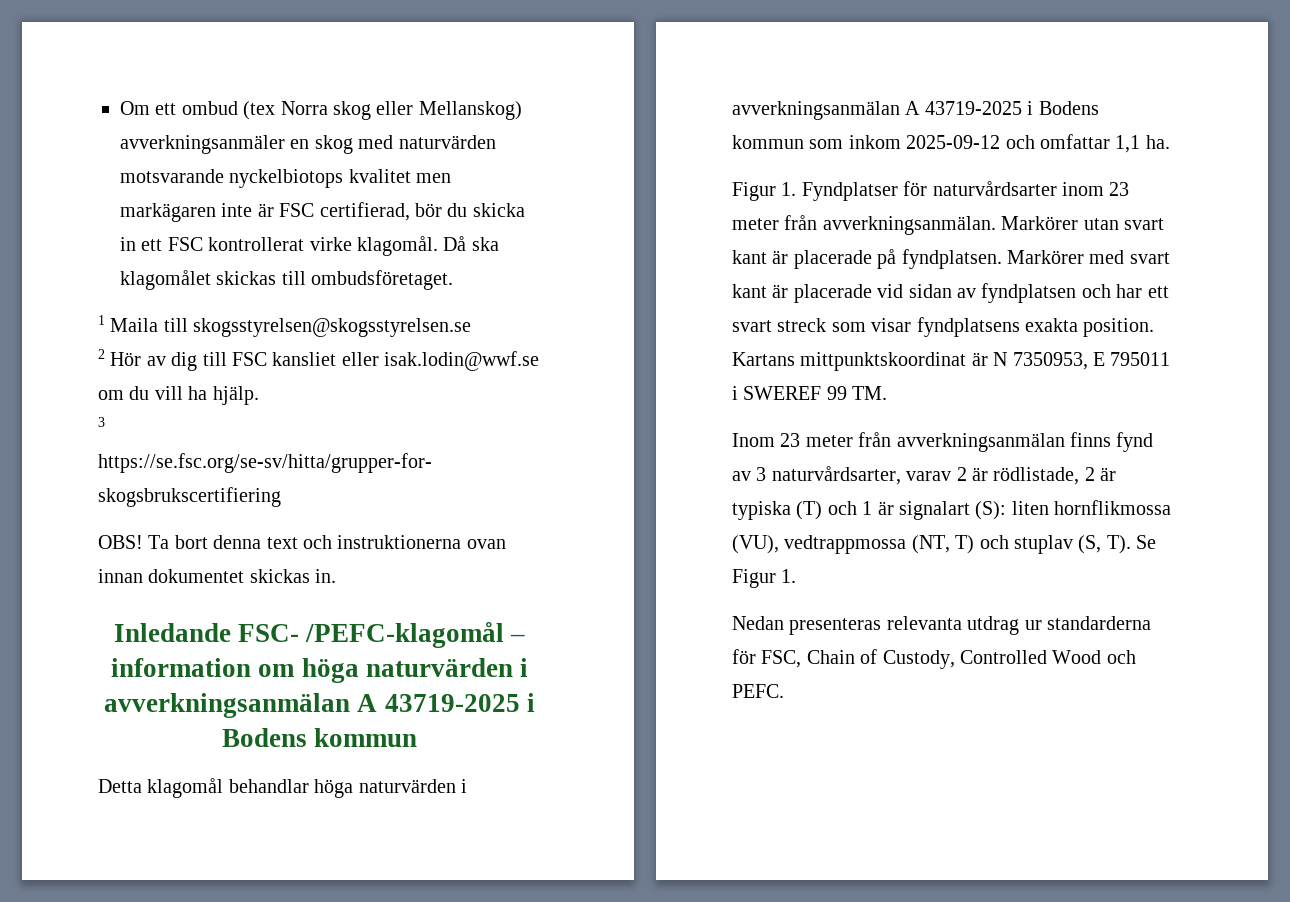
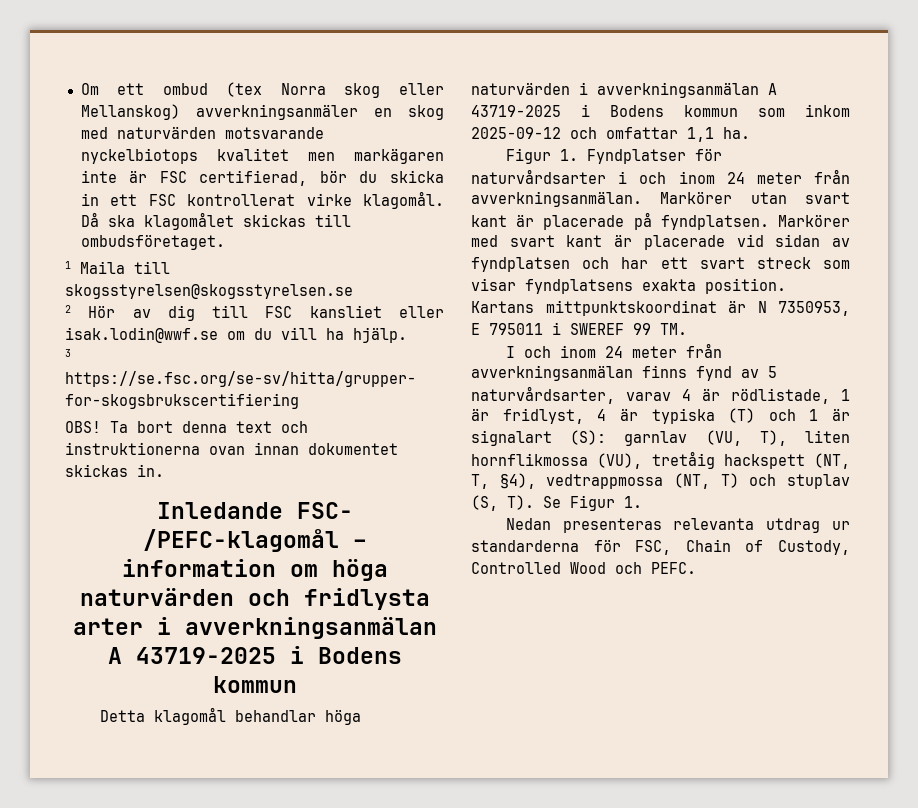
(513, 667) none -> [247,588,430,610] [72,618,143,635] och fridlysta arter
[1062,182,1130,196] inom 23 -> [618,171,745,184] i och inom 24
[732,433,801,447] Inom 23 -> [505,345,623,358] I och inom 24
[756,467,767,481] 3 -> [768,366,777,378] 5
[956,467,967,481] 2 -> [682,389,691,401] 4
[1084,467,1095,481] 2 -> [841,389,850,401] [471,408,607,424] 1 är fridlyst, 4
[1011,500,1172,515] [732,535,779,554] liten hornflikmossa (VU), -> [624,430,850,446] [471,451,850,469] [471,473,536,489] garnlav (VU, T), liten hornflikmossa (VU), tretåig hackspett (NT, T, §4),

